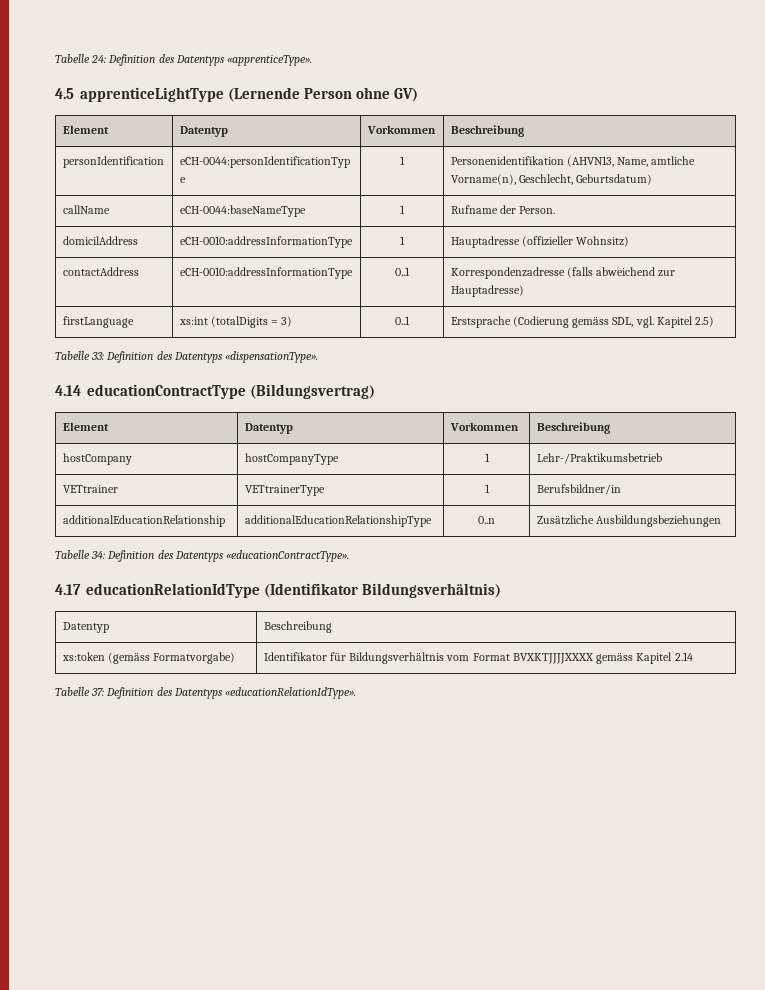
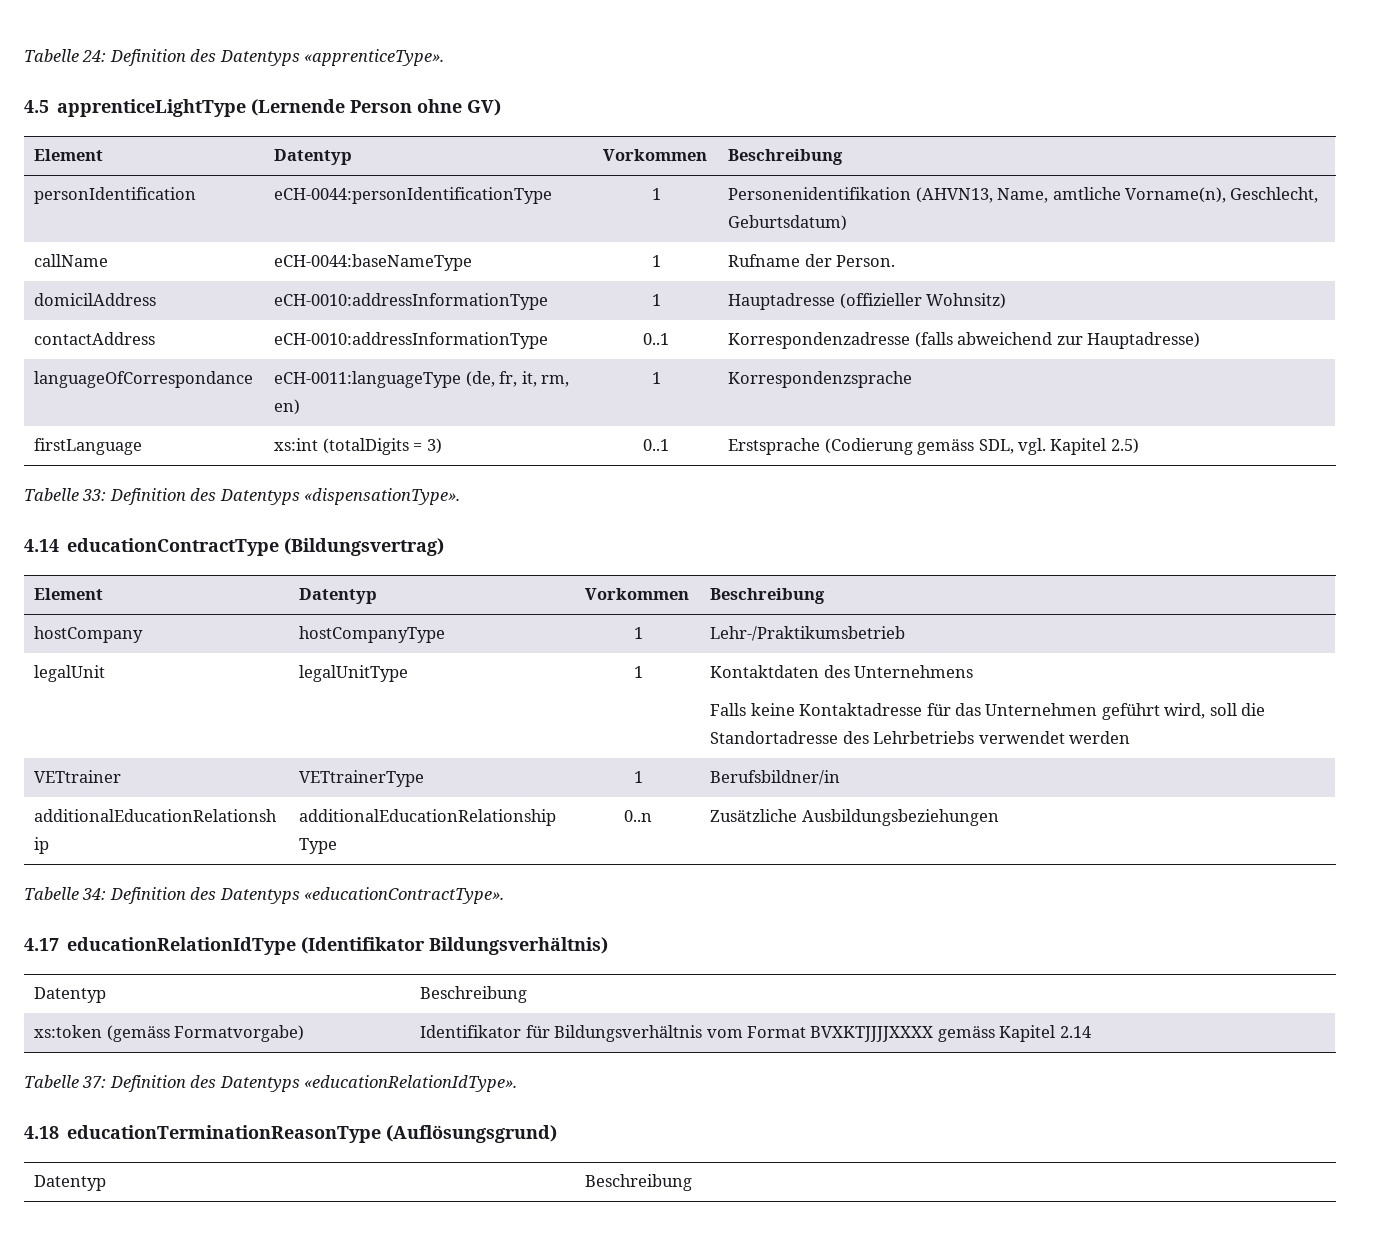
(524, 291) none -> [34,371,254,388] [274,371,569,388] [274,399,301,415] [651,372,661,384] [728,371,913,388] // languageOfCorrespondance | eCH-0011:languageType (de, fr, it, rm, en) | 1 | Korrespondenzsprache
(662, 458) none -> [34,665,106,682] [299,665,409,682] [633,666,643,678] [710,665,974,678] [710,703,1266,720] [710,731,1130,744] // legalUnit | legalUnitType | 1 | Kontaktdaten des Unternehmens // Falls keine Kontaktadresse für das Unternehmen geführt wird, soll die Standortadresse des Lehrbetriebs verwendet werden
(357, 693) none -> [24,1125,558,1143] [34,1175,107,1191] [585,1174,693,1191] // 4.18 educationTerminationReasonType (Auflösungsgrund) // Datentyp | Beschreibung

